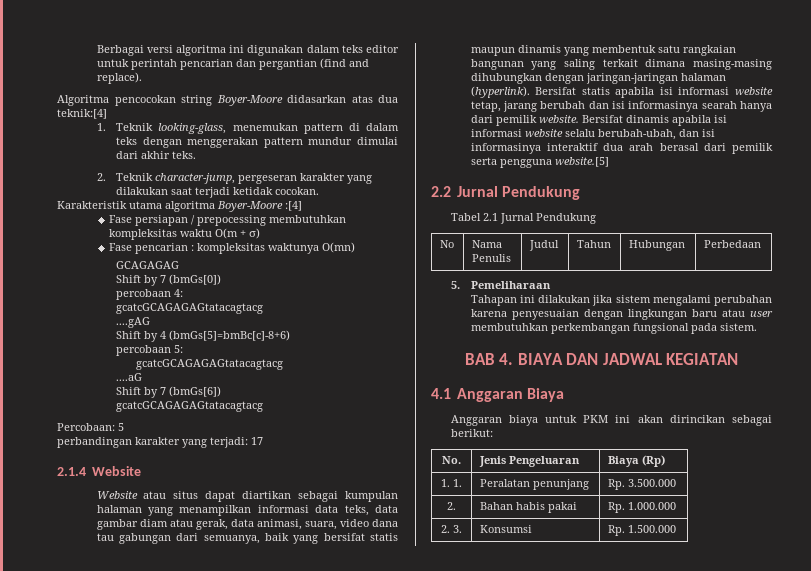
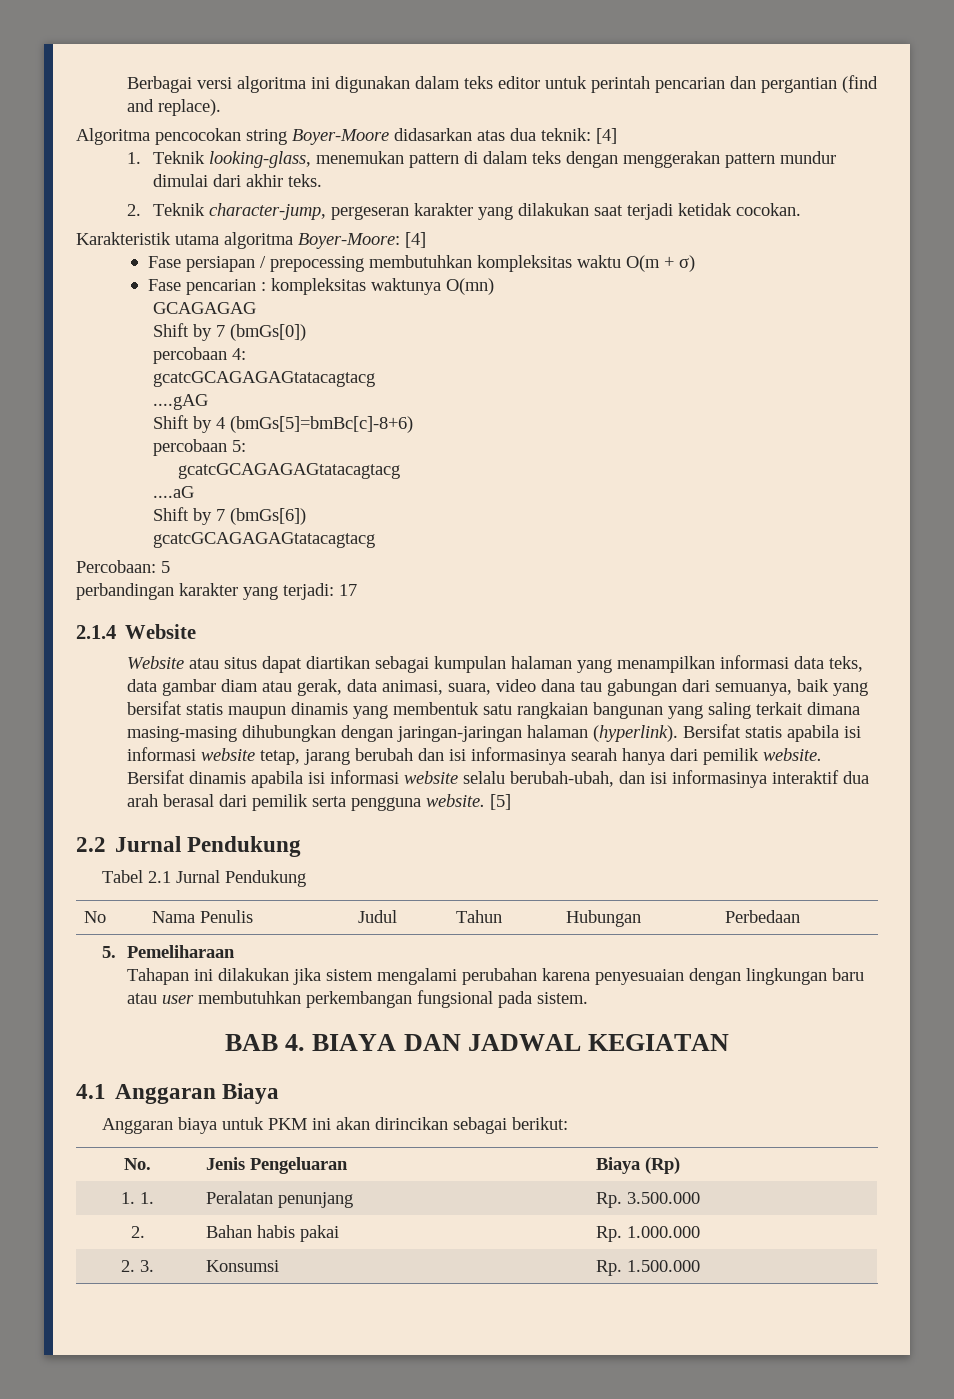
[57,109,107,119] teknik:[4] -> [541,128,617,144] teknik: [4]
[217,201,302,212] Boyer-Moore :[4] -> [298,232,426,249] Boyer-Moore: [4]
[554,157,609,167] website.[5] -> [426,794,512,810] website. [5]

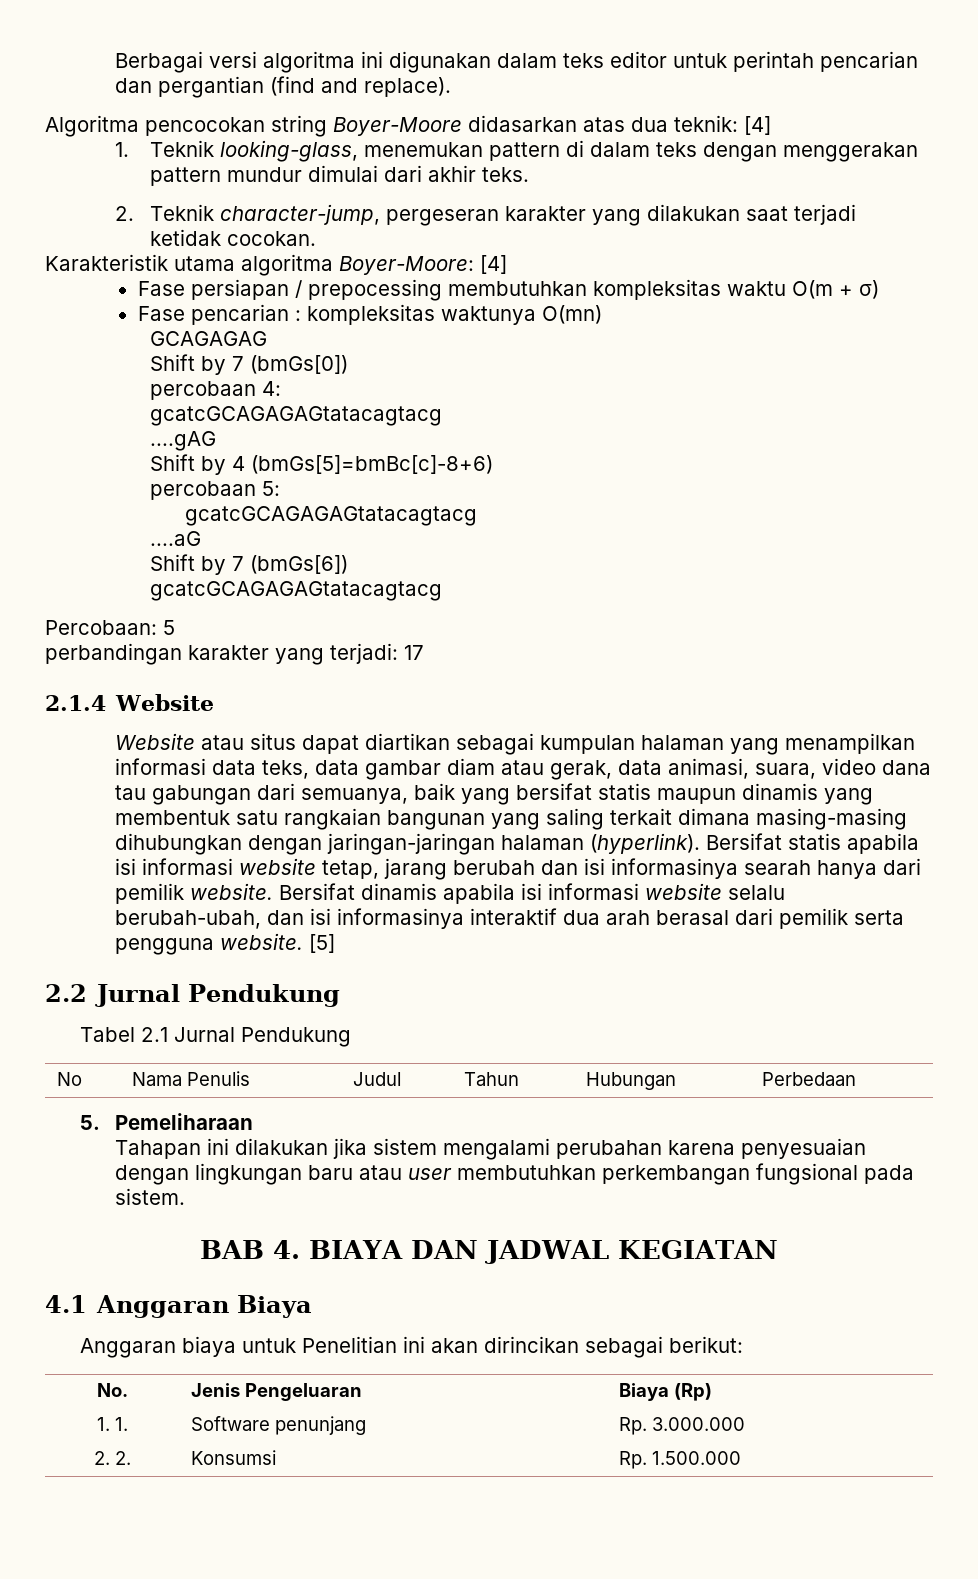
[267,1118,307,1130] PKM -> [302,1336,398,1353] Penelitian
[206,1191,274,1204] Peralatan -> [190,1416,270,1431] Software
[627,1192,701,1204] [130,1226,145,1238] [206,1225,340,1242] [596,1226,701,1242] [121,1260,154,1272] 3.500.000 // 2. | Bahan habis pakai | Rp. 1.000.000 // 2. 3. -> [651,1417,745,1431] [94,1451,131,1465] 3.000.000 // 2. 2.

